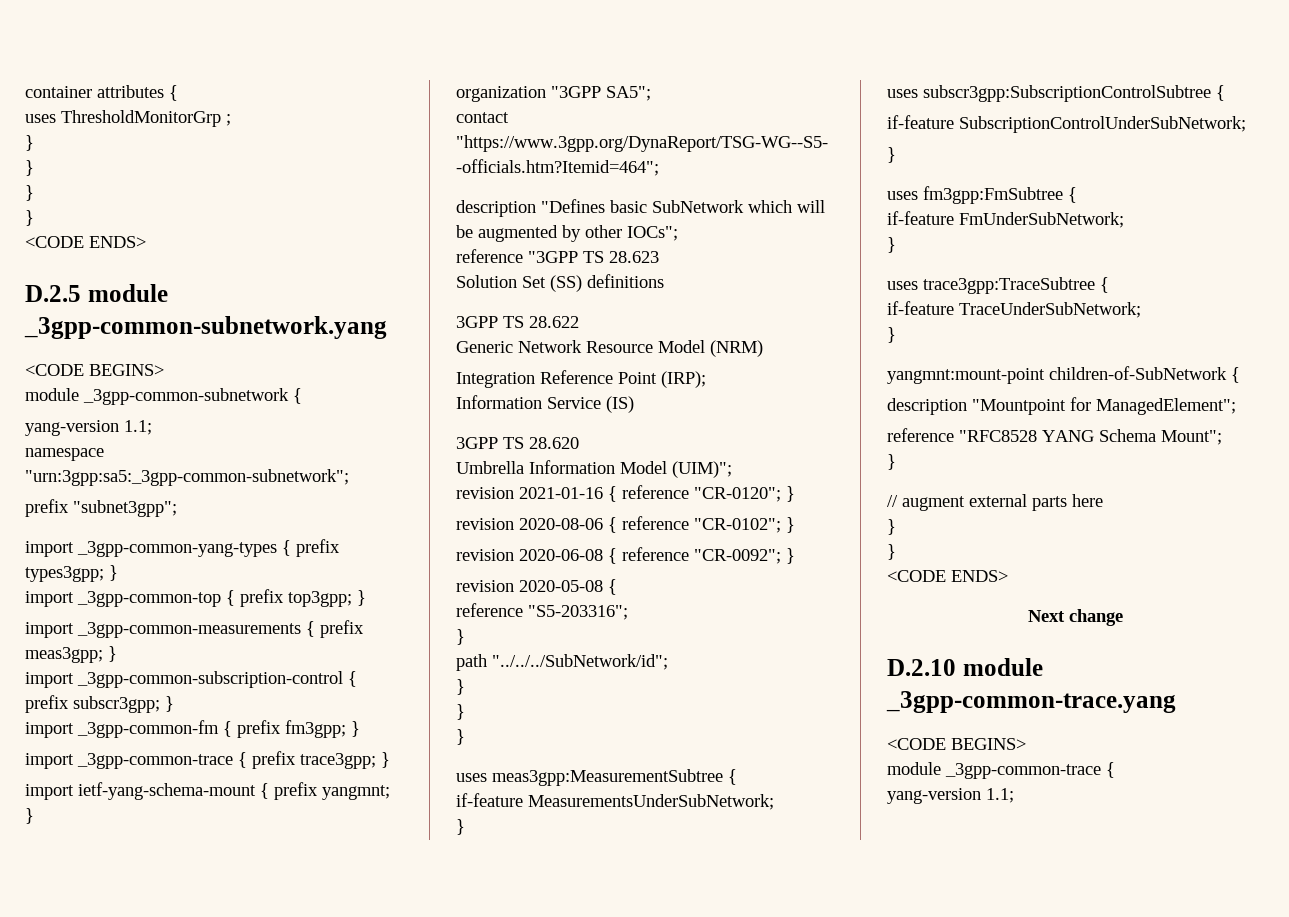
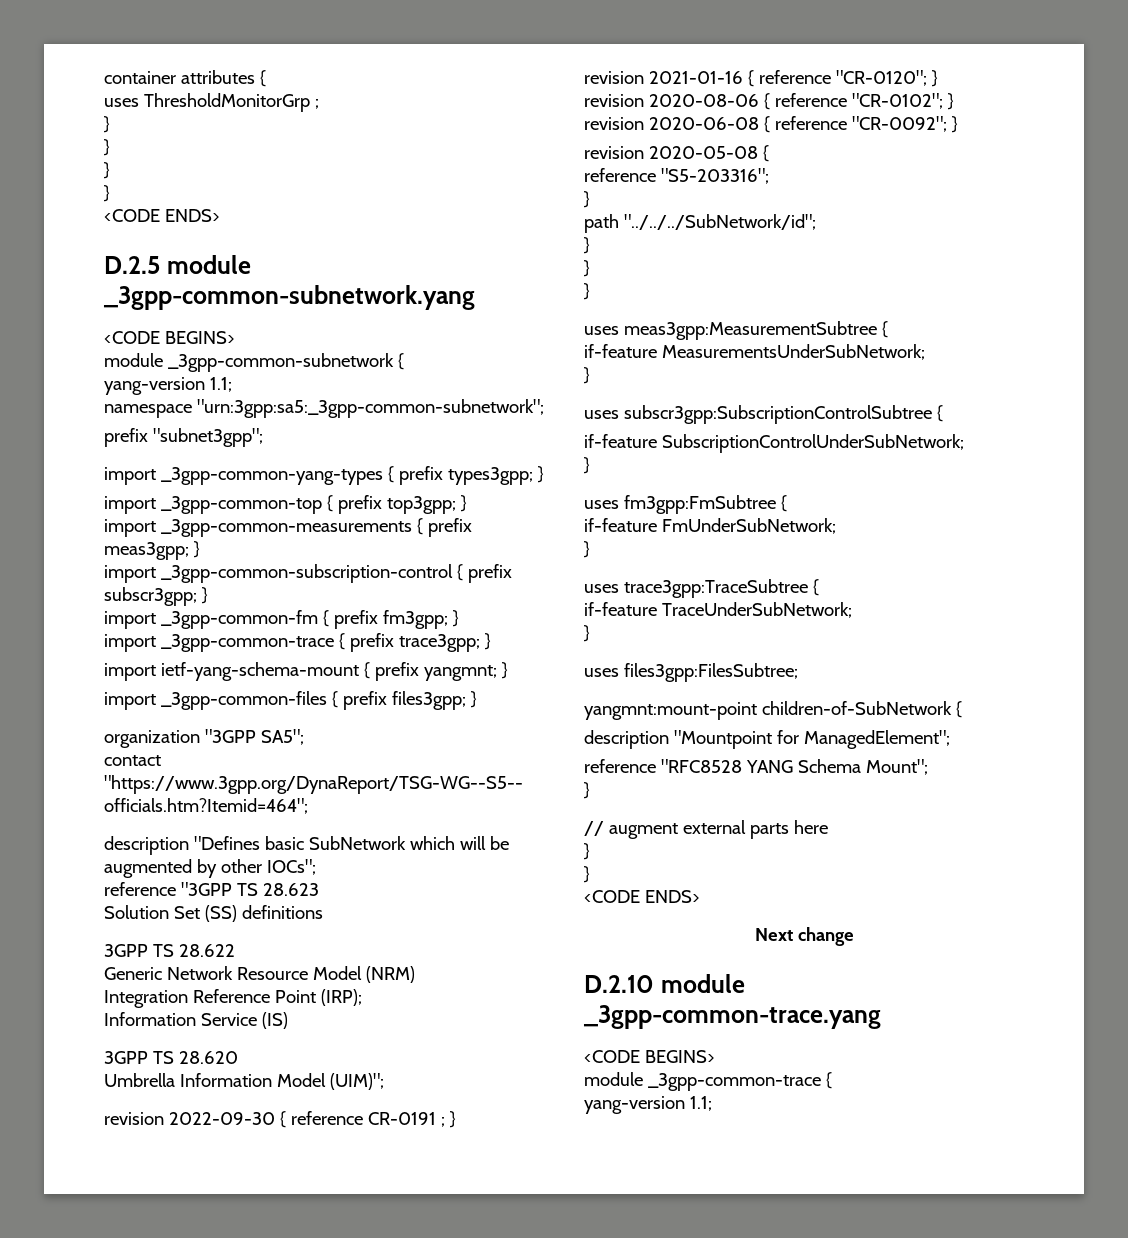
(34, 816) none -> [104,691,477,710] // import _3gpp-common-files { prefix files3gpp; }
(732, 469) none -> [104,1111,456,1128] // revision 2022-09-30 { reference CR-0191 ; }
(896, 335) none -> [584,663,798,682] // uses files3gpp:FilesSubtree;

